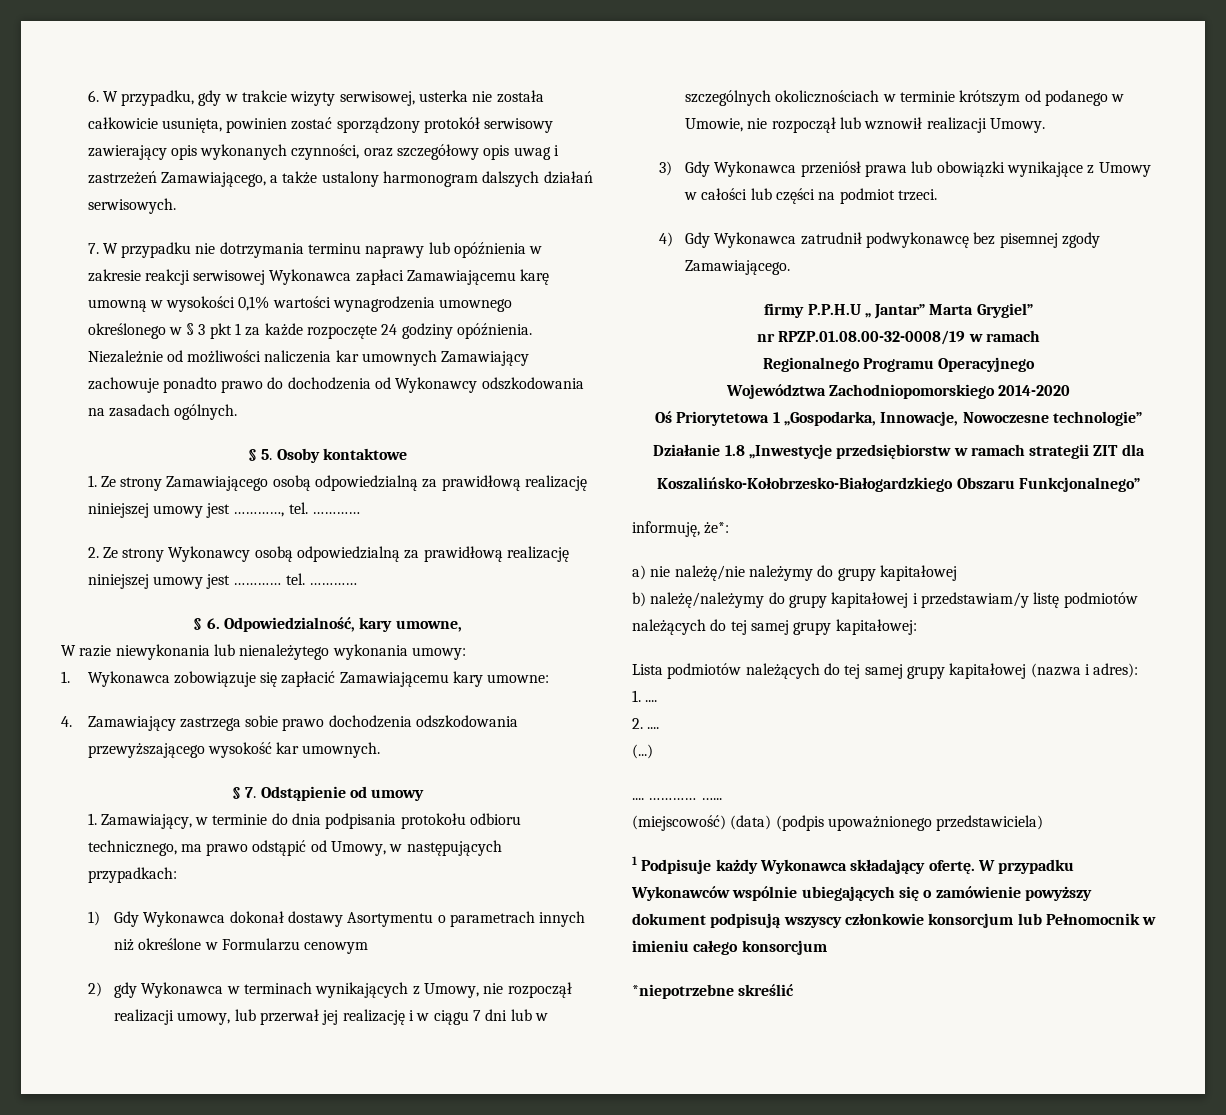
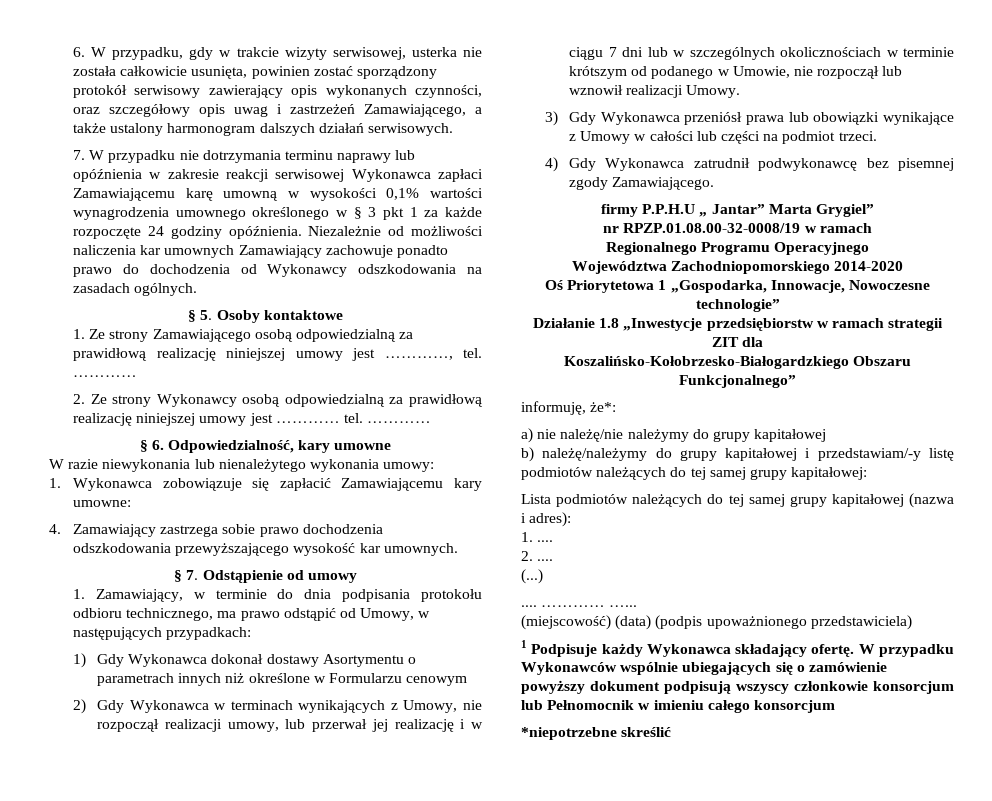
[395,620,462,632] umowne, -> [334,443,392,450] umowne
[114,982,138,998] gdy -> [97,700,125,713] Gdy
[920,592,1029,608] przedstawiam/y -> [817,448,921,461] przedstawiam/-y

